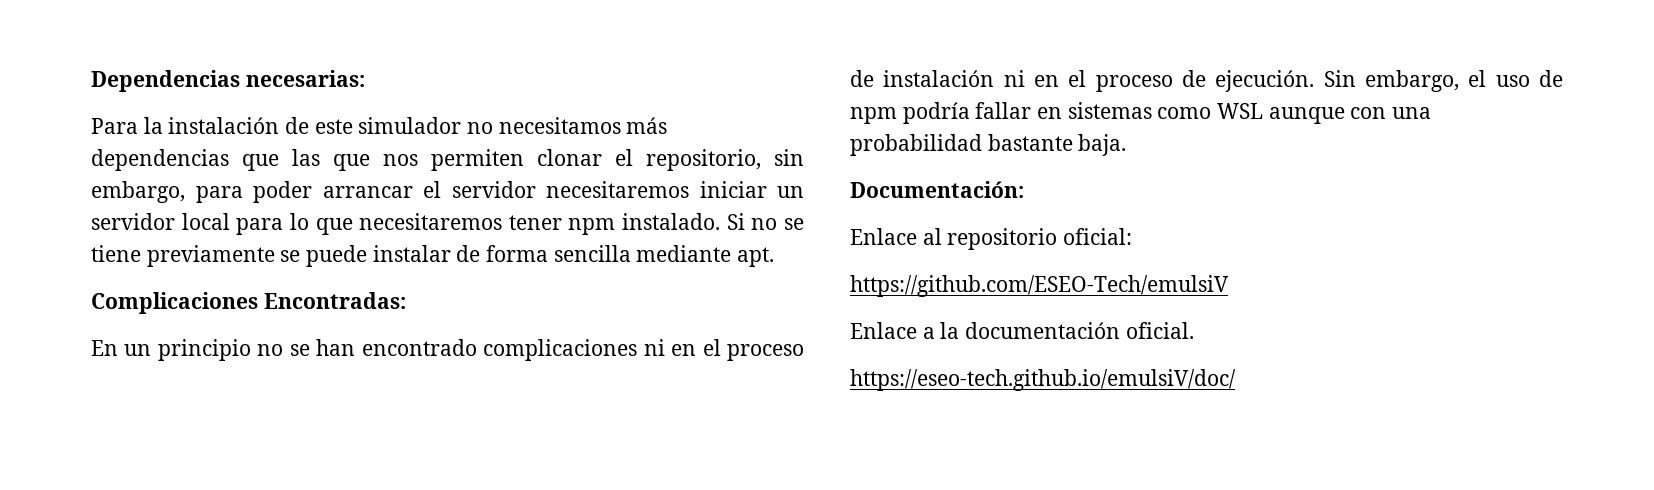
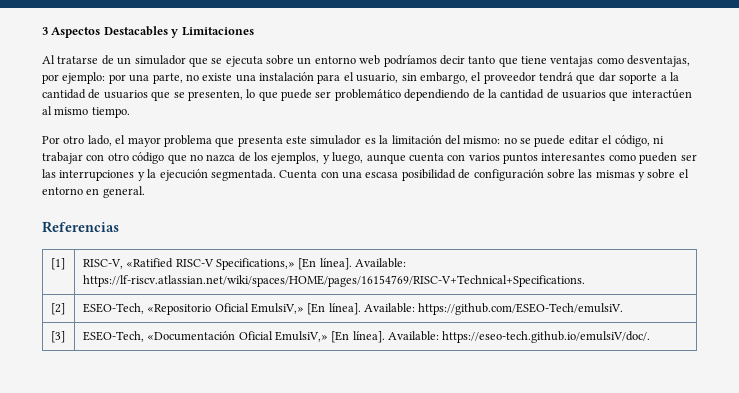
[91,70,365,92] [91,117,668,134] [91,149,804,171] [91,181,804,203] [91,213,804,235] [91,245,775,267] [91,292,406,314] [91,339,805,361] [850,70,1563,92] [850,102,1432,124] [850,134,1127,156] [850,181,1024,198] [850,228,1133,250] [850,275,1229,297] [850,322,1194,339] [850,369,1236,391] Dependencias necesarias: // Para la instalación de este simulador no necesitamos más dependencias que las que nos permiten clonar el repositorio, sin embargo, para poder arrancar el servidor necesitaremos iniciar un servidor local para lo que necesitaremos tener npm instalado. Si no se tiene previamente se puede instalar de forma sencilla mediante apt. // Complicaciones Encontradas: // En un principio no se han encontrado complicaciones ni en el proceso de instalación ni en el proceso de ejecución. Sin embargo, el uso de npm podría fallar en sistemas como WSL aunque con una probabilidad bastante baja. // Documentación: // Enlace al repositorio oficial: // https://github.com/ESEO-Tech/emulsiV // Enlace a la documentación oficial. // https://eseo-tech.github.io/emulsiV/doc/ -> [42,26,254,38] [42,55,691,67] [42,72,679,84] [42,88,692,101] [42,106,130,118] [42,135,664,147] [42,152,697,164] [42,169,689,181] [42,186,145,198] [42,221,119,233] [50,258,65,270] [82,258,407,270] [82,275,585,287] [50,303,65,315] [82,303,624,315] [50,331,65,343] [82,331,651,343] 3 Aspectos Destacables y Limitaciones // Al tratarse de un simulador que se ejecuta sobre un entorno web podríamos decir tanto que tiene ventajas como desventajas, por ejemplo: por una parte, no existe una instalación para el usuario, sin embargo, el proveedor tendrá que dar soporte a la cantidad de usuarios que se presenten, lo que puede ser problemático dependiendo de la cantidad de usuarios que interactúen al mismo tiempo. // Por otro lado, el mayor problema que presenta este simulador es la limitación del mismo: no se puede editar el código, ni trabajar con otro código que no nazca de los ejemplos, y luego, aunque cuenta con varios puntos interesantes como pueden ser las interrupciones y la ejecución segmentada. Cuenta con una escasa posibilidad de configuración sobre las mismas y sobre el entorno en general. // Referencias // [1] | RISC-V, «Ratified RISC-V Specifications,» [En línea]. Available: https://lf-riscv.atlassian.net/wiki/spaces/HOME/pages/16154769/RISC-V+Technical+Specifications. // [2] | ESEO-Tech, «Repositorio Oficial EmulsiV,» [En línea]. Available: https://github.com/ESEO-Tech/emulsiV. // [3] | ESEO-Tech, «Documentación Oficial EmulsiV,» [En línea]. Available: https://eseo-tech.github.io/emulsiV/doc/.

